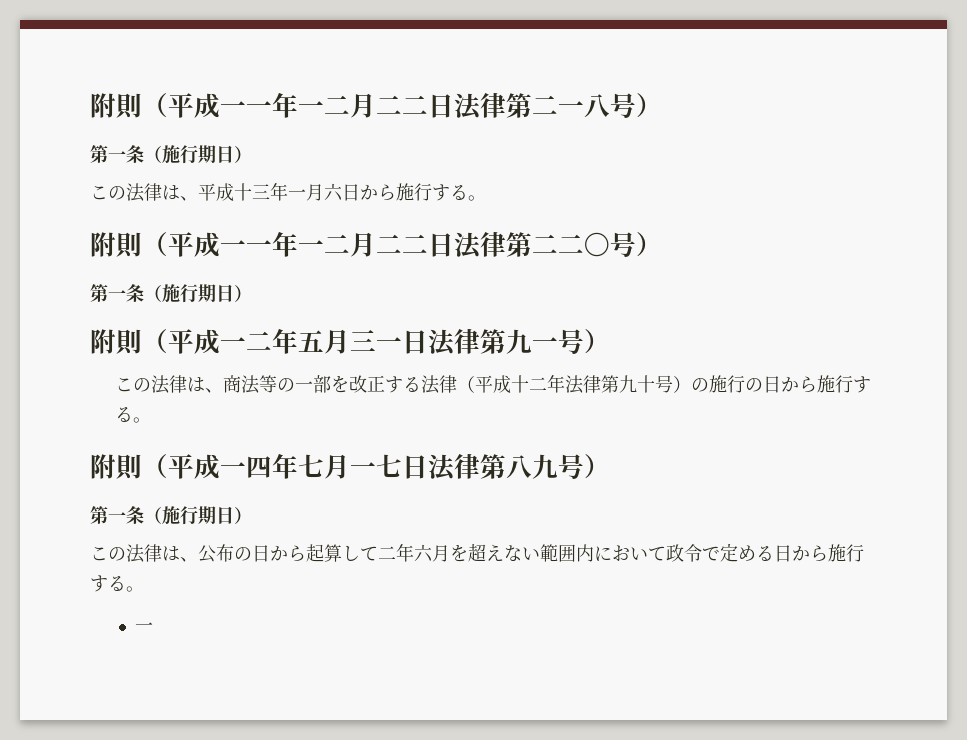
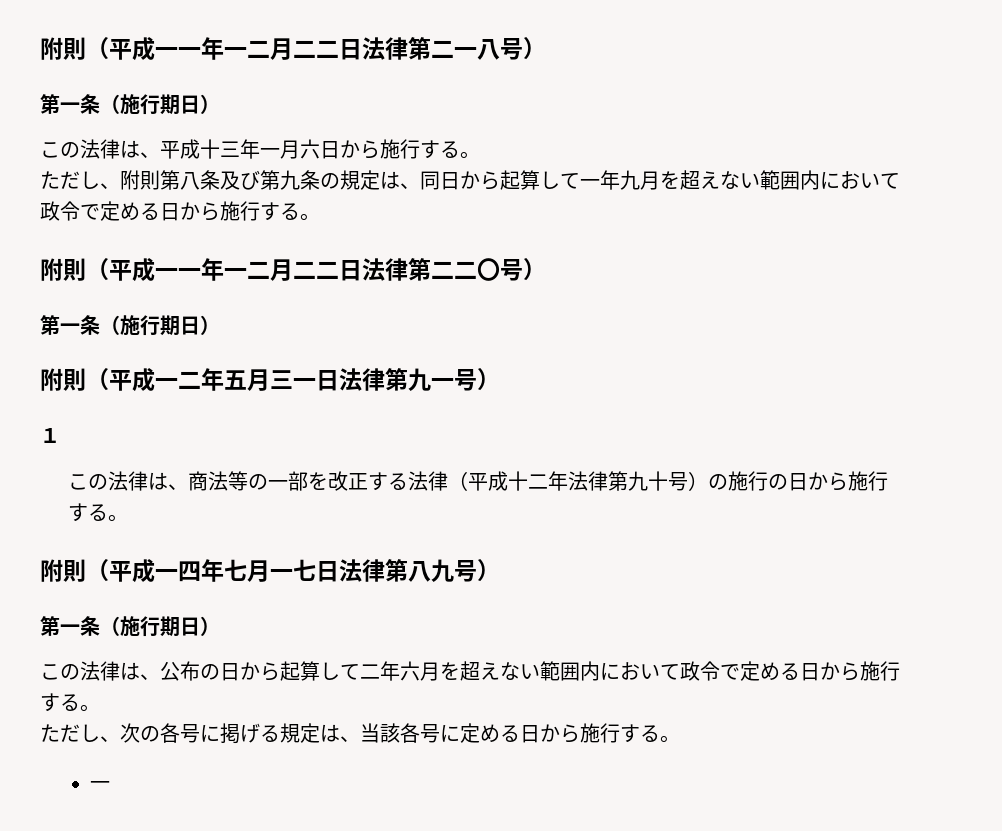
(486, 198) none -> [40,170,900,190] [40,201,320,221] // ただし、附則第八条及び第九条の規定は、同日から起算して一年九月を超えない範囲内において政令で定める日から施行する。
(610, 341) none -> [40,428,60,443] // １
(144, 589) none -> [40,723,680,744] // ただし、次の各号に掲げる規定は、当該各号に定める日から施行する。

